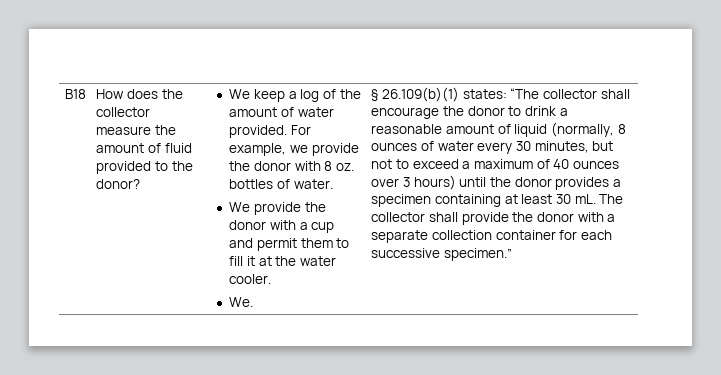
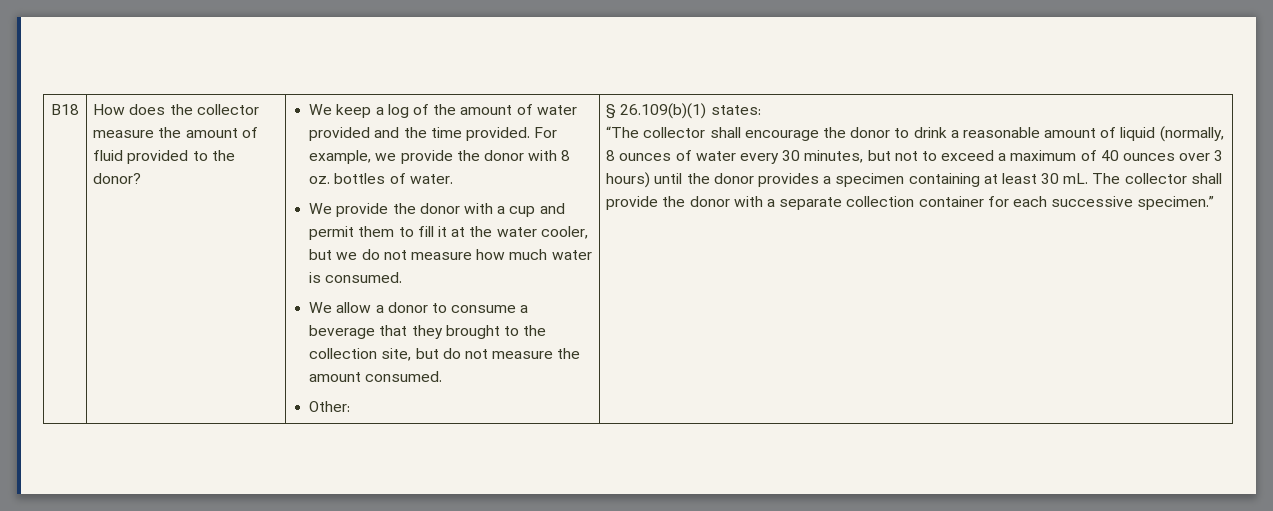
(334, 112) none -> [309,127,462,141] provided and the time
[229,274,272,284] [229,297,254,307] cooler. // We. -> [540,226,588,239] [309,249,592,260] [309,272,403,283] [309,302,529,313] [309,325,547,339] [309,348,581,361] [309,371,443,382] [309,401,351,412] cooler, but we do not measure how much water is consumed. // We allow a donor to consume a beverage that they brought to the collection site, but do not measure the amount consumed. // Other:
(507, 94) none -> (761, 110) //

